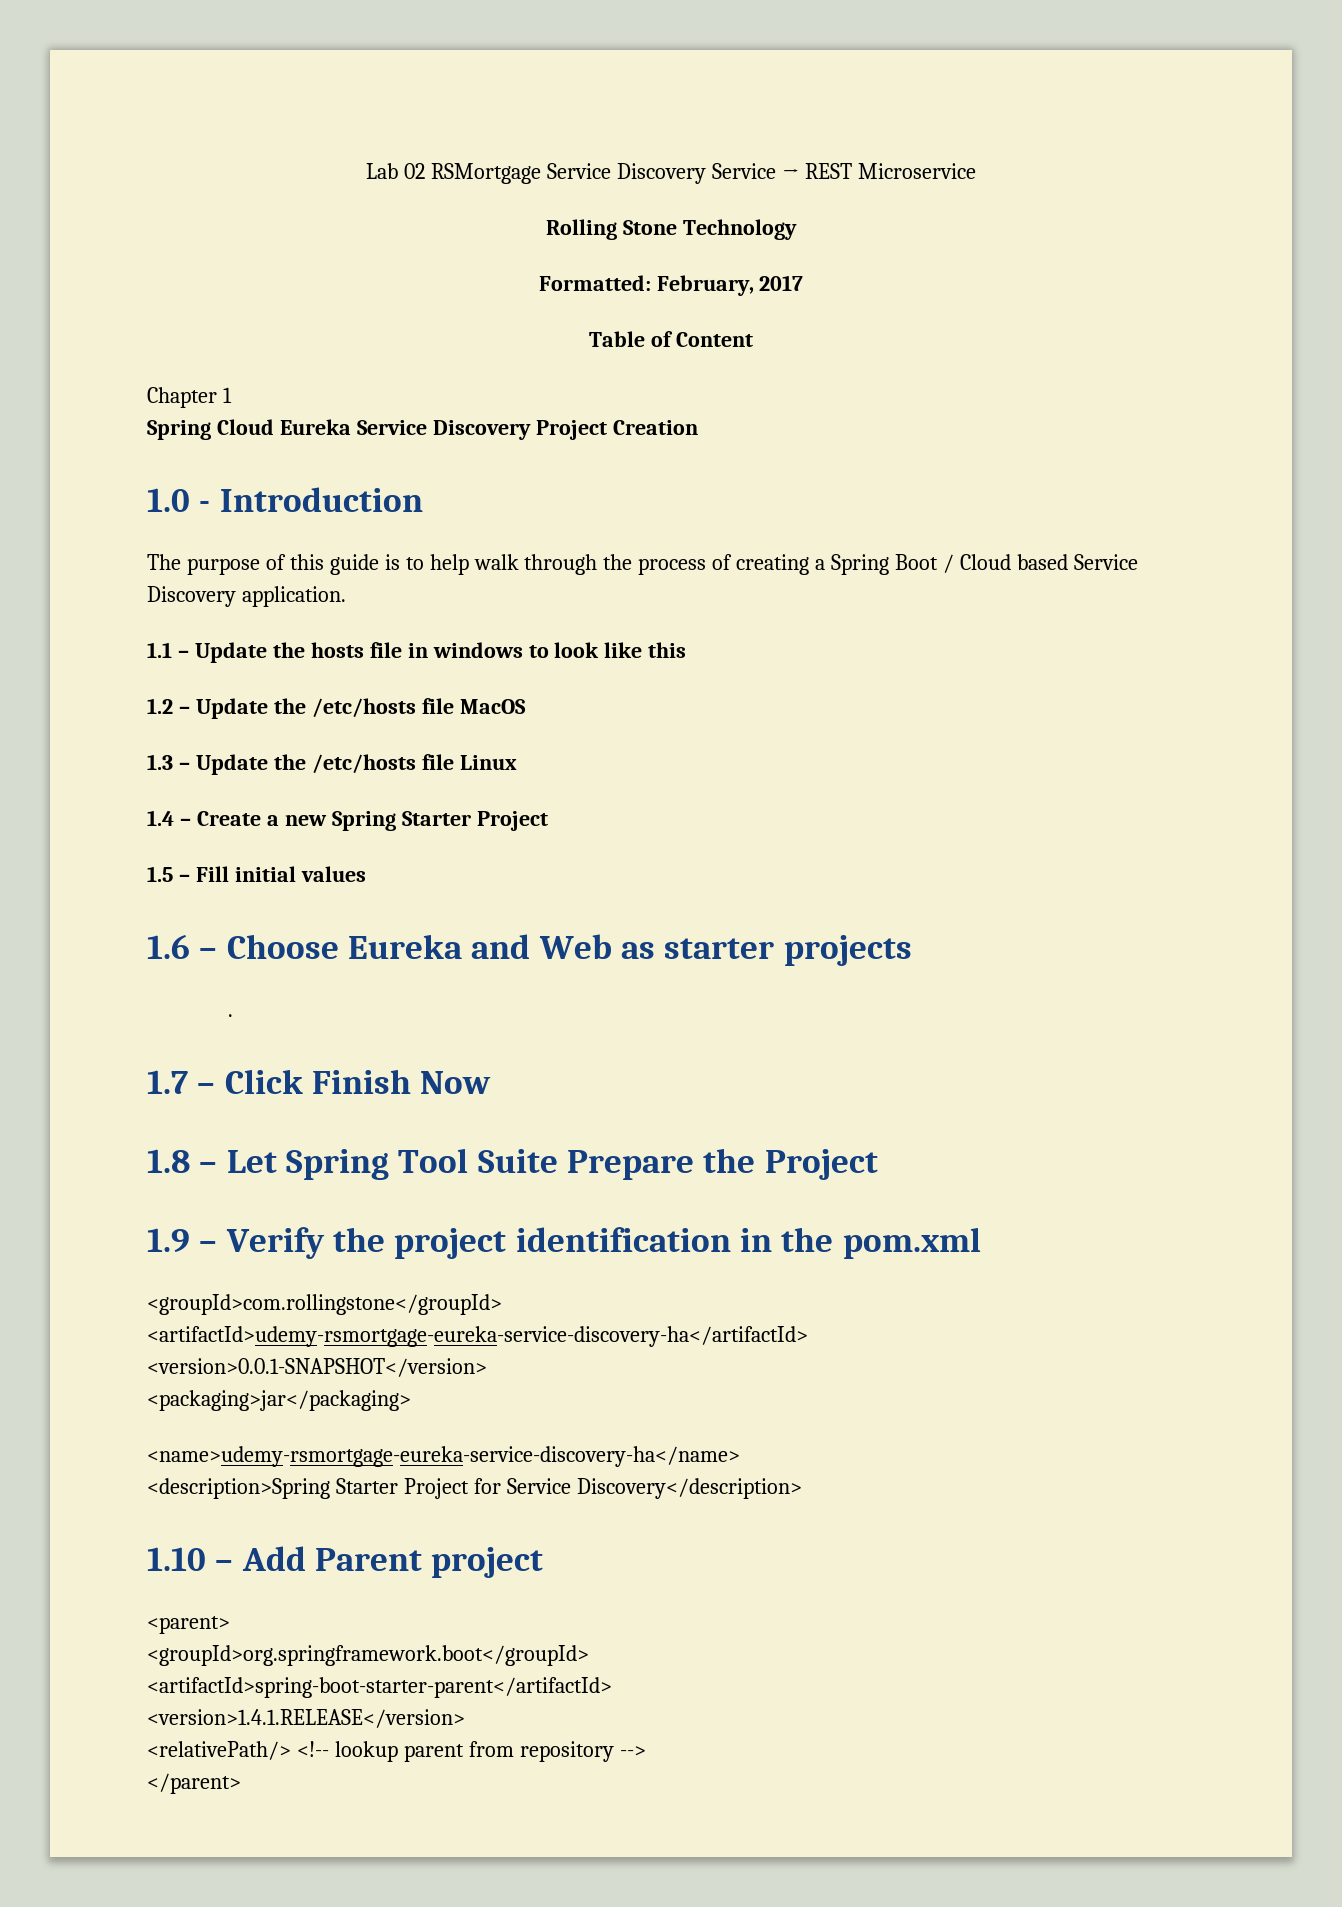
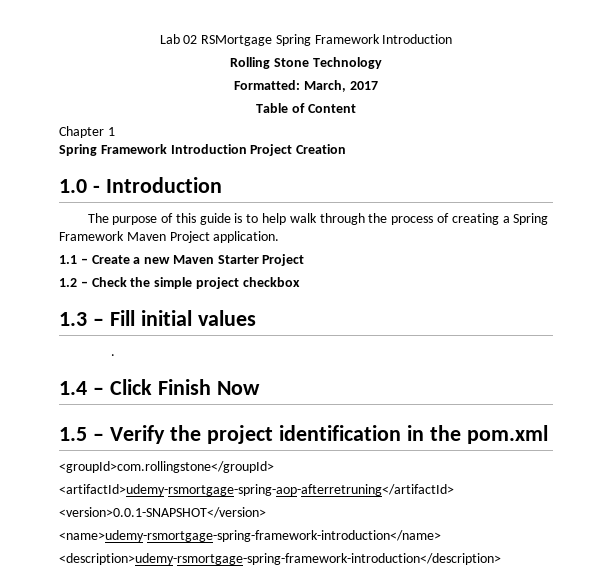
[547,163,976,184] Service Discovery Service → REST Microservice -> [275,34,453,46] Spring Framework Introduction
[656,275,754,296] February, -> [304,80,346,92] March,
[216,419,531,440] Cloud Eureka Service Discovery -> [100,144,247,154] Framework Introduction
[895,554,1138,573] [147,586,346,607] [147,642,687,663] [147,698,526,719] [147,754,517,775] [147,810,548,831] [147,866,366,882] [147,934,912,966] Boot / Cloud based Service Discovery application. // 1.1 – Update the hosts file in windows to look like this // 1.2 – Update the /etc/hosts file MacOS // 1.3 – Update the /etc/hosts file Linux // 1.4 – Create a new Spring Starter Project // 1.5 – Fill initial values // 1.6 – Choose Eureka and Web as starter projects -> [59,231,280,243] [59,254,305,266] [59,277,300,289] [59,310,256,326] Framework Maven Project application. // 1.1 – Create a new Maven Starter Project // 1.2 – Check the simple project checkbox // 1.3 – Fill initial values
[147,1070,188,1094] 1.7 -> [59,381,87,395] 1.4
[147,1148,878,1180] [147,1228,190,1253] 1.8 – Let Spring Tool Suite Prepare the Project // 1.9 -> [59,427,87,441] 1.5
[147,1326,808,1347] <artifactId>udemy-rsmortgage-eureka-service-discovery-ha</artifactId> -> [59,484,454,496] <artifactId>udemy-rsmortgage-spring-aop-afterretruning</artifactId>
[147,1390,411,1411] [147,1446,740,1467] [147,1478,802,1499] [147,1546,544,1578] [147,1616,230,1634] [147,1645,589,1666] [147,1677,612,1698] [147,1709,465,1728] [147,1741,646,1762] [147,1773,241,1794] <packaging>jar</packaging> // <name>udemy-rsmortgage-eureka-service-discovery-ha</name> // <description>Spring Starter Project for Service Discovery</description> // 1.10 – Add Parent project // <parent> // <groupId>org.springframework.boot</groupId> // <artifactId>spring-boot-starter-parent</artifactId> // <version>1.4.1.RELEASE</version> // <relativePath/> <!-- lookup parent from repository --> // </parent> -> [59,530,441,542] [59,553,501,565] <name>udemy-rsmortgage-spring-framework-introduction</name> // <description>udemy-rsmortgage-spring-framework-introduction</description>

